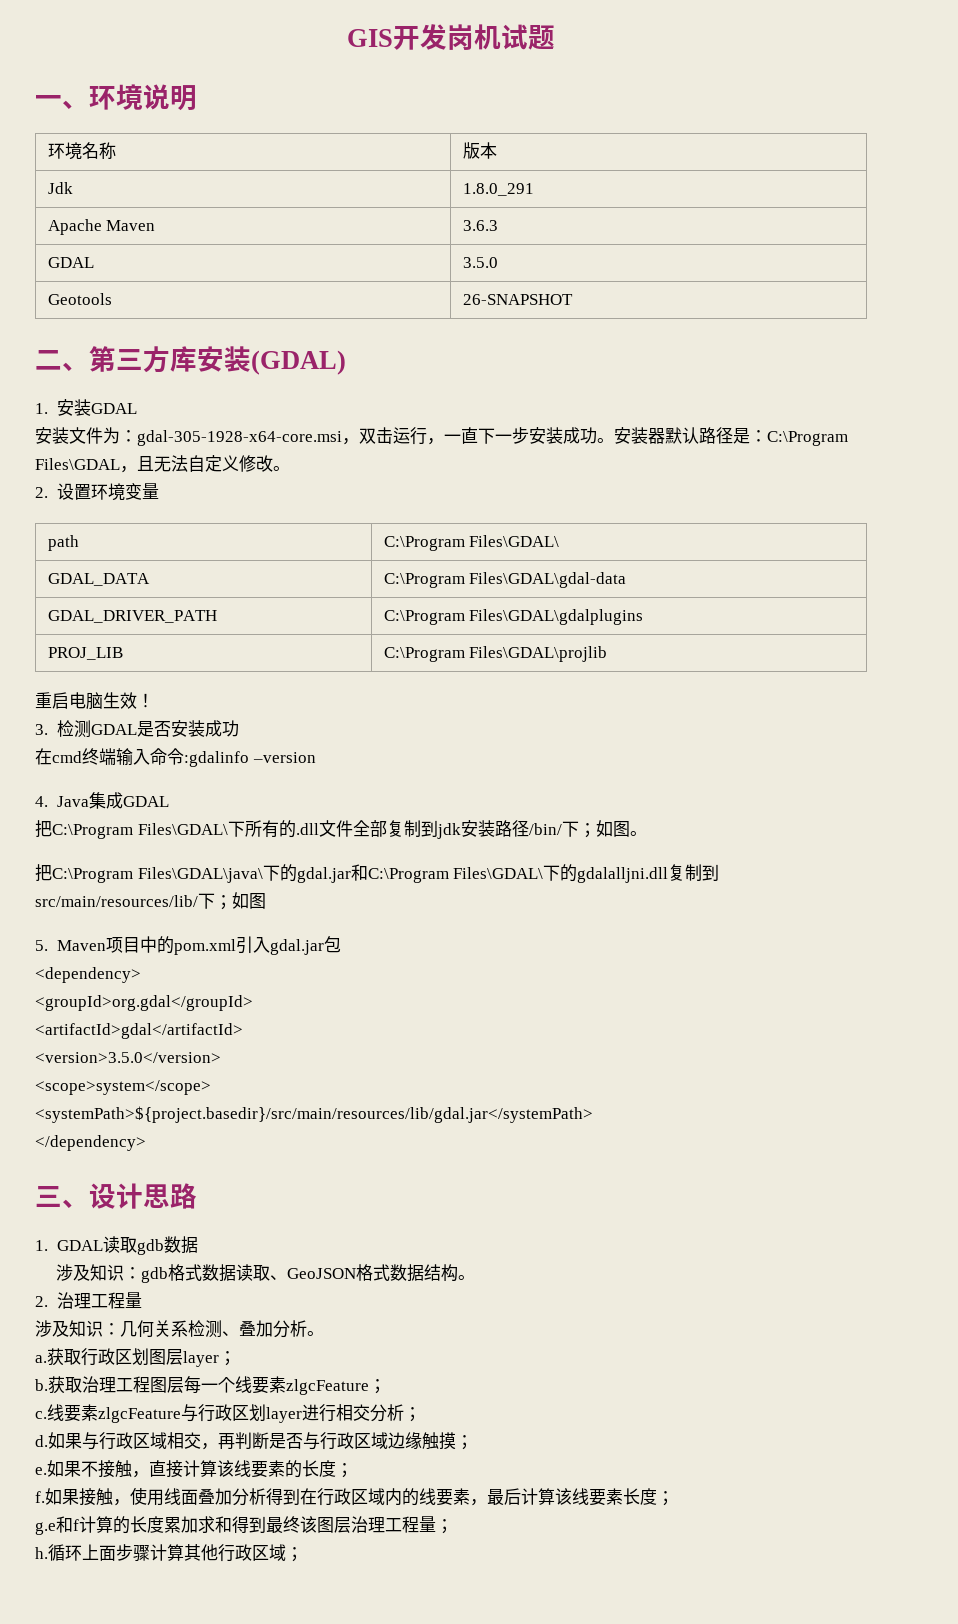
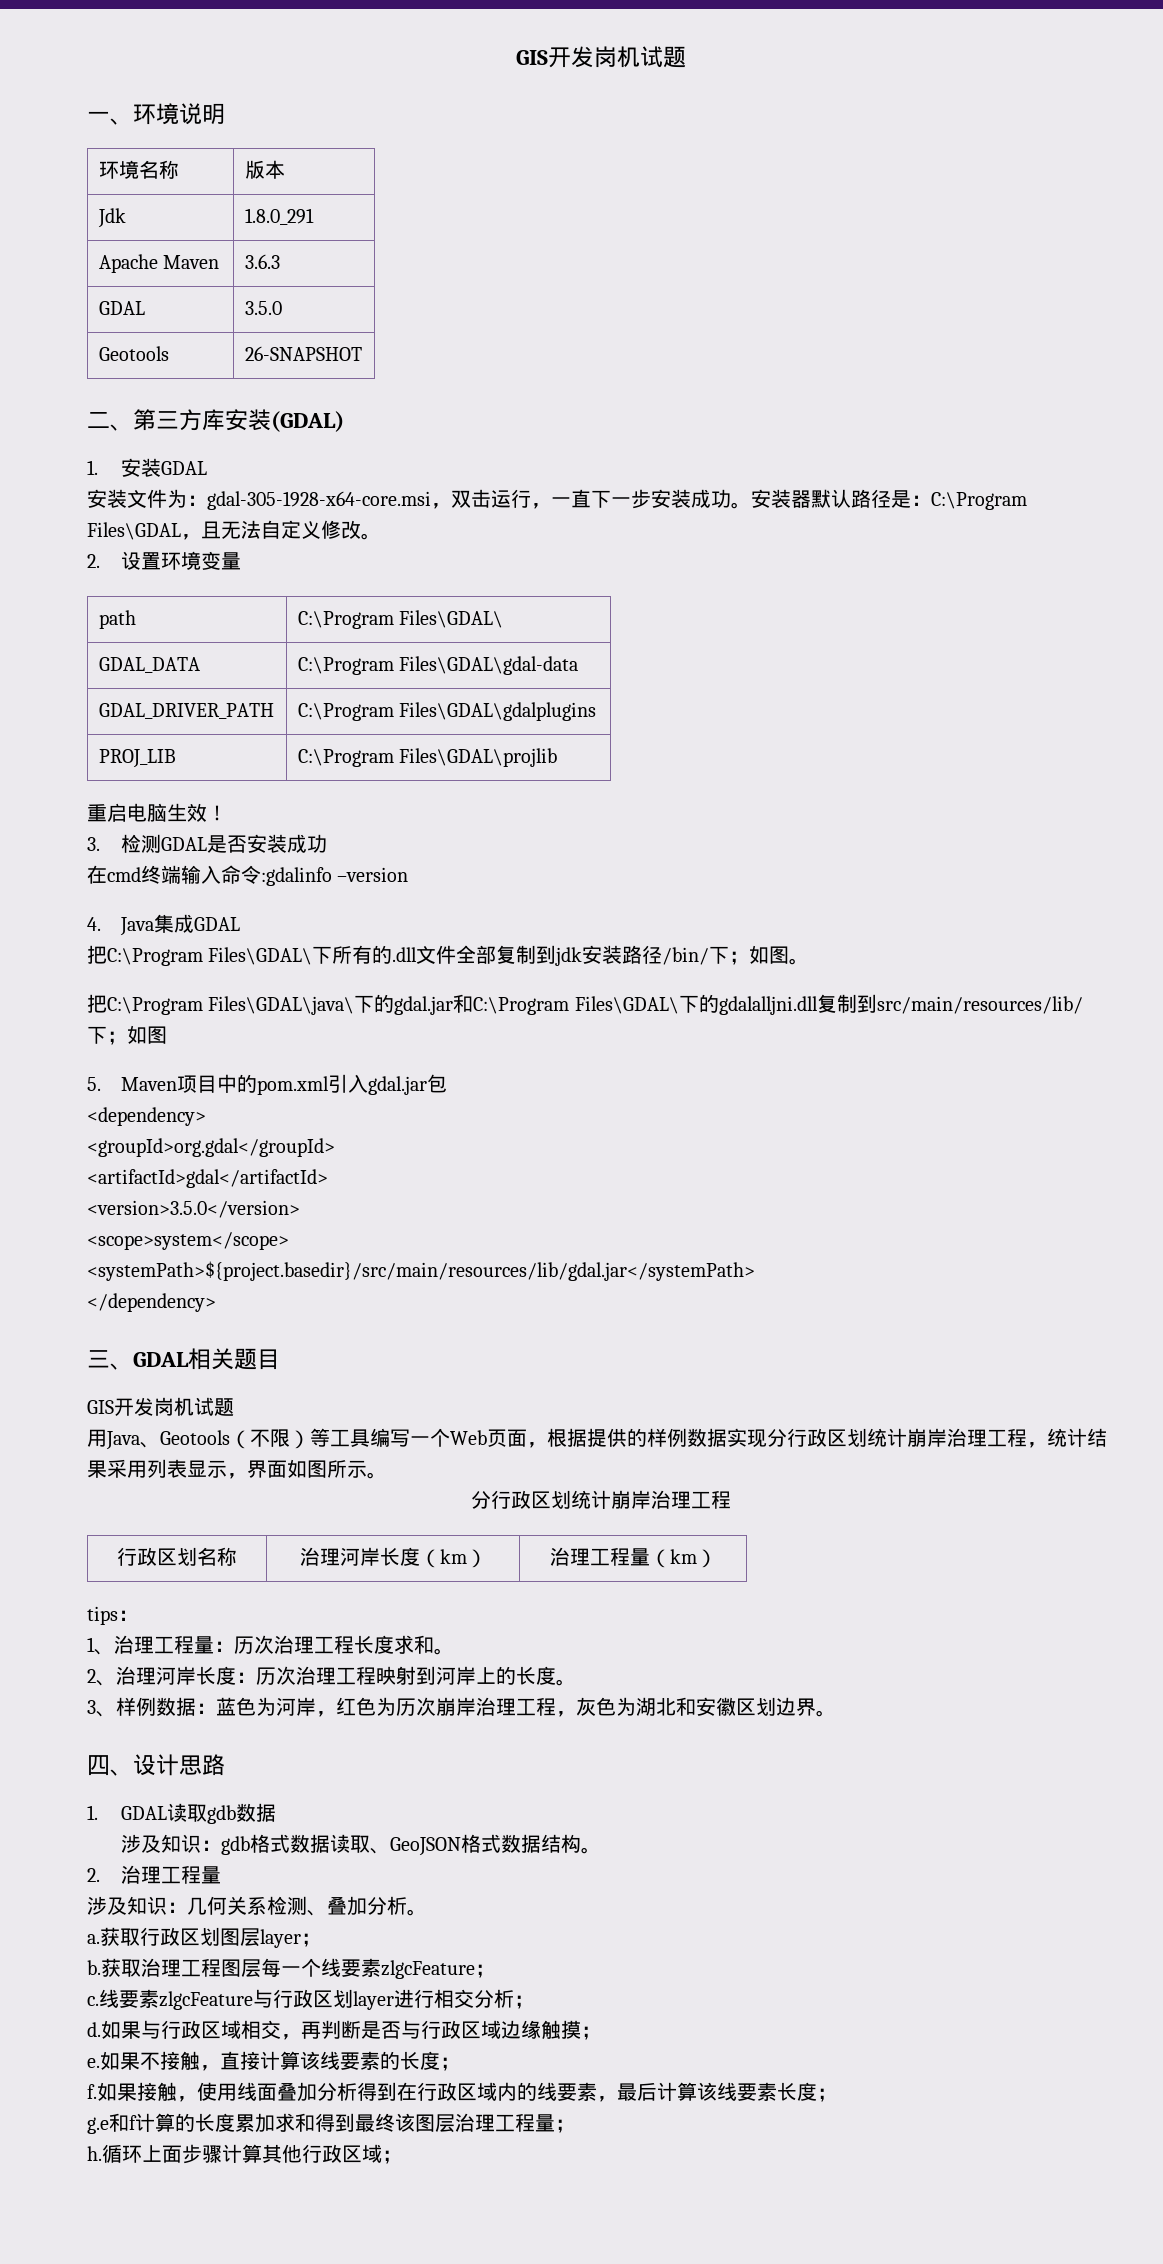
(89, 1203) none -> [133,1348,280,1370] [87,1397,234,1416] [87,1428,1107,1450] [87,1459,387,1479] [471,1490,731,1509] [117,1547,237,1566] [299,1547,487,1568] [549,1547,717,1568] [87,1606,138,1625] [87,1635,454,1655] [87,1666,576,1686] [87,1697,836,1717] [87,1755,133,1776] GDAL相关题目 // GIS开发岗机试题 // 用Java、Geotools（不限）等工具编写一个Web页面，根据提供的样例数据实现分行政区划统计崩岸治理工程，统计结果采用列表显示，界面如图所示。 // 分行政区划统计崩岸治理工程 // 行政区划名称 | 治理河岸长度（km） | 治理工程量（km） // tips： // 1、治理工程量：历次治理工程长度求和。 // 2、治理河岸长度：历次治理工程映射到河岸上的长度。 // 3、样例数据：蓝色为河岸，红色为历次崩岸治理工程，灰色为湖北和安徽区划边界。 // 四、

